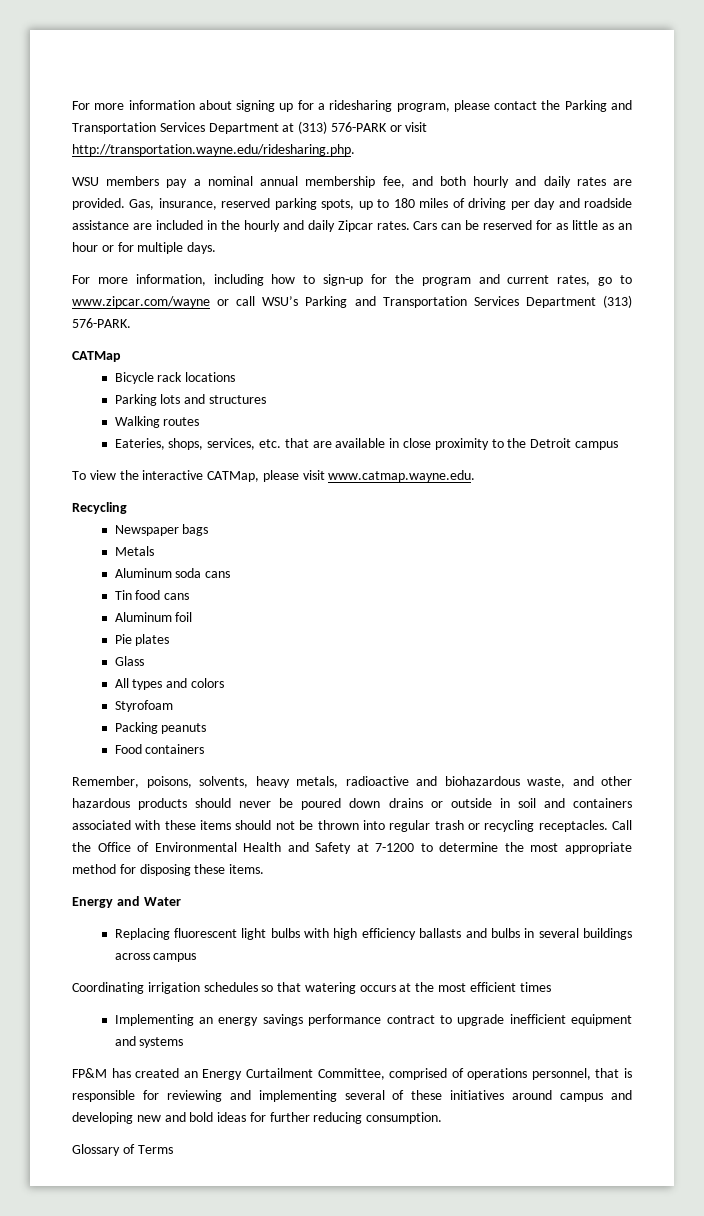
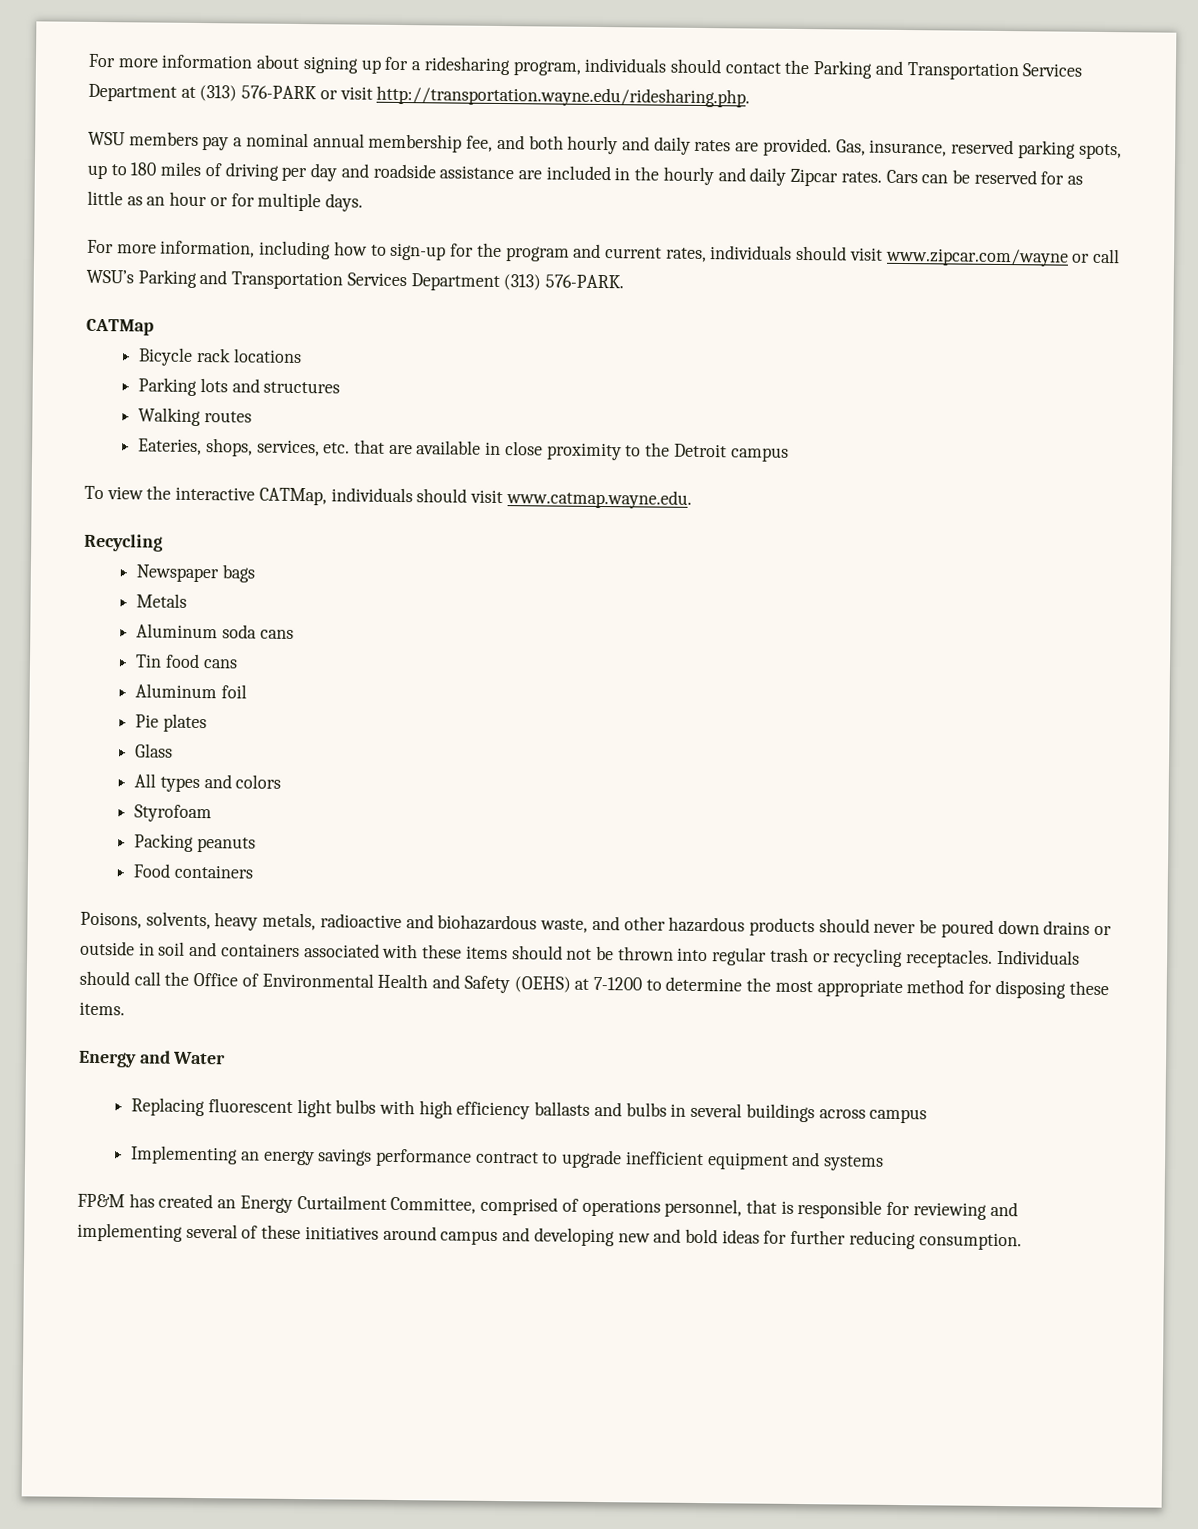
[453,100,490,112] please -> [584,57,722,74] individuals should
[598,275,632,286] go to -> [710,245,883,261] individuals should visit
[262,470,299,482] please -> [330,487,468,503] individuals should
[72,776,192,788] Remember, poisons, -> [80,911,142,929] Poisons,
[611,820,632,830] Call -> [996,949,1080,965] [79,970,161,986] Individuals should call
(352, 848) none -> [513,976,571,993] (OEHS)
[72,982,551,994] // Coordinating irrigation schedules so that watering occurs at the most efficient times -> (928, 1116) none
[72,1144,173,1156] // Glossary of Terms -> (1022, 1241) none

